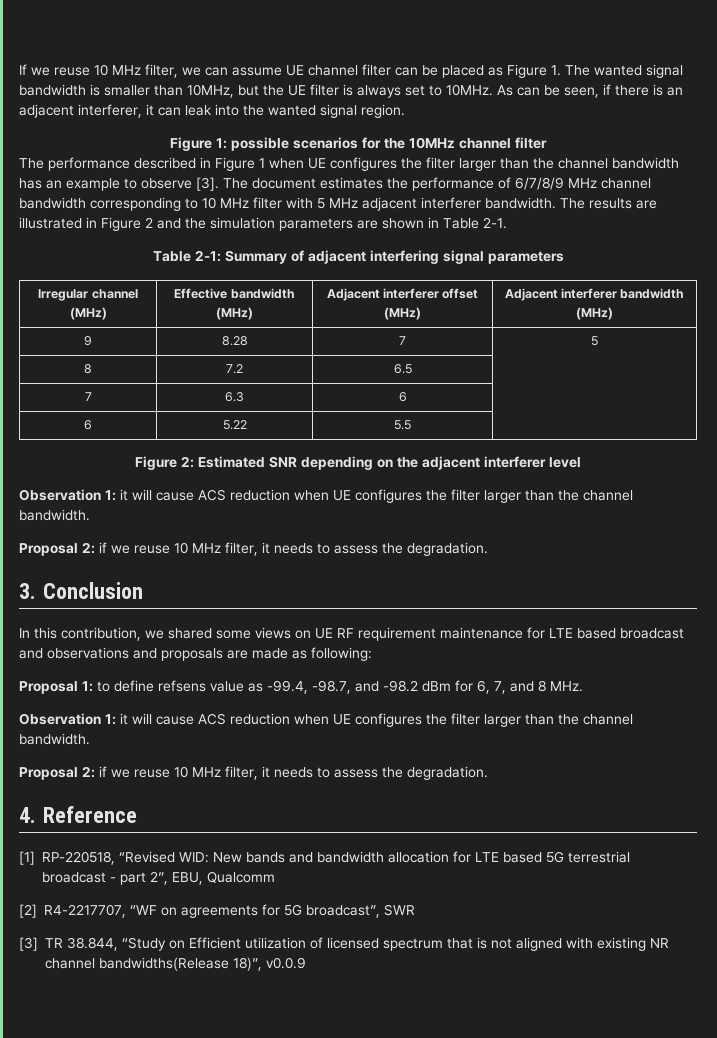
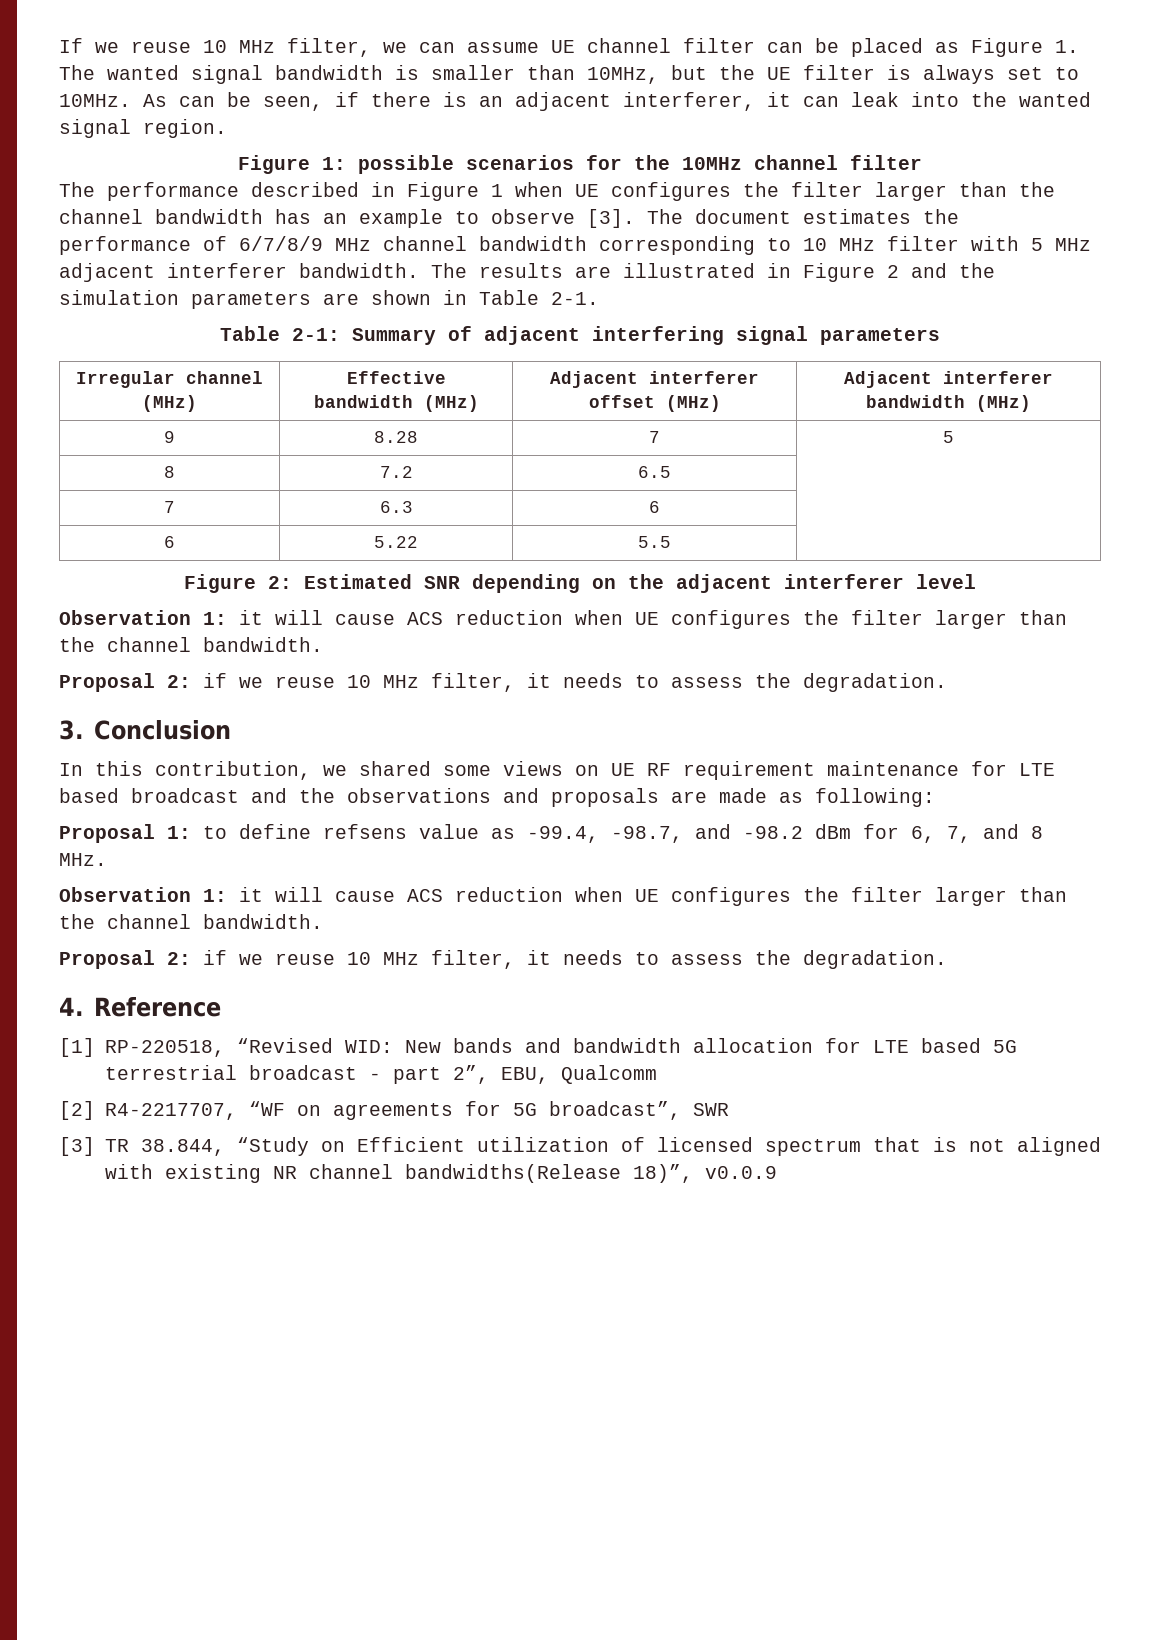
(43, 653) none -> [299,788,335,803] the

